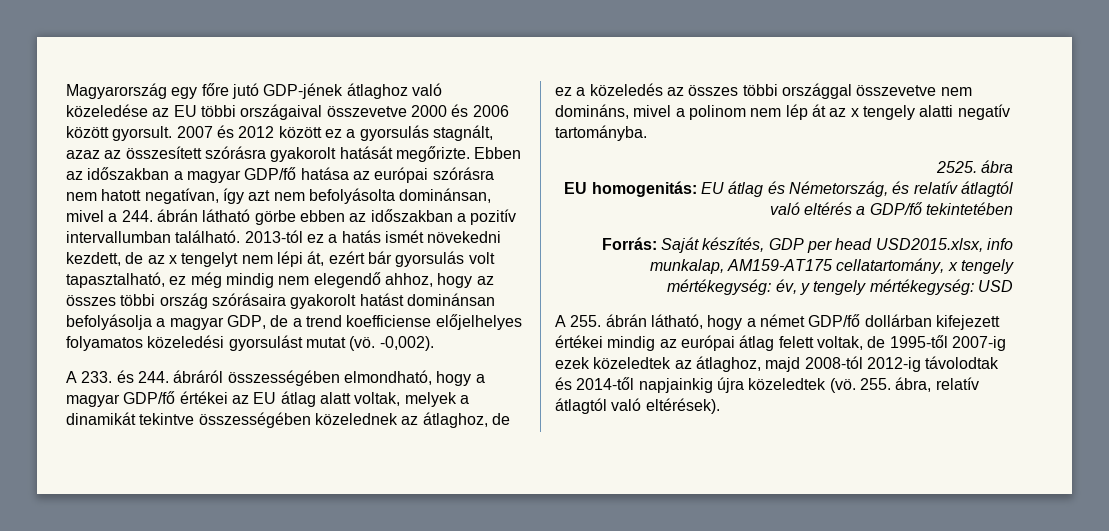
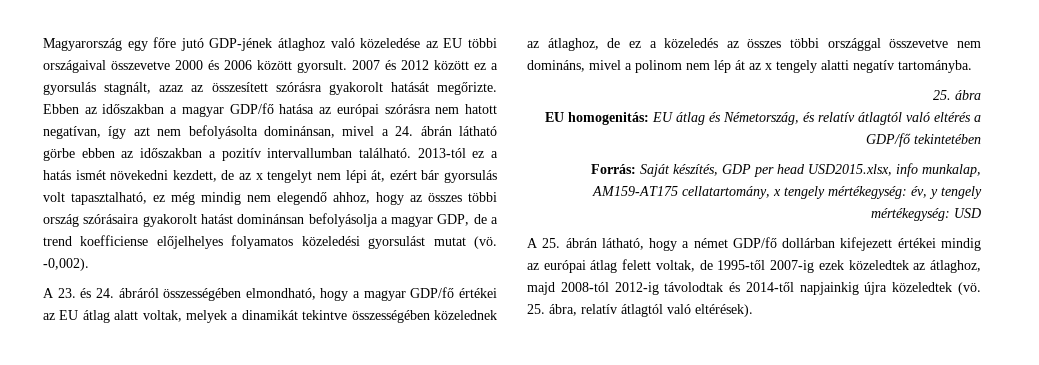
[121,210,153,222] 244. -> [395,126,414,136] 24.
[81,370,169,383] 233. és 244. -> [57,288,114,298] 23. és 24.
[935,161,977,173] 2525. -> [933,90,951,100] 25.
[570,315,602,327] 255. -> [542,238,561,248] 25.
[859,378,891,390] 255. -> [527,304,545,314] 25.

